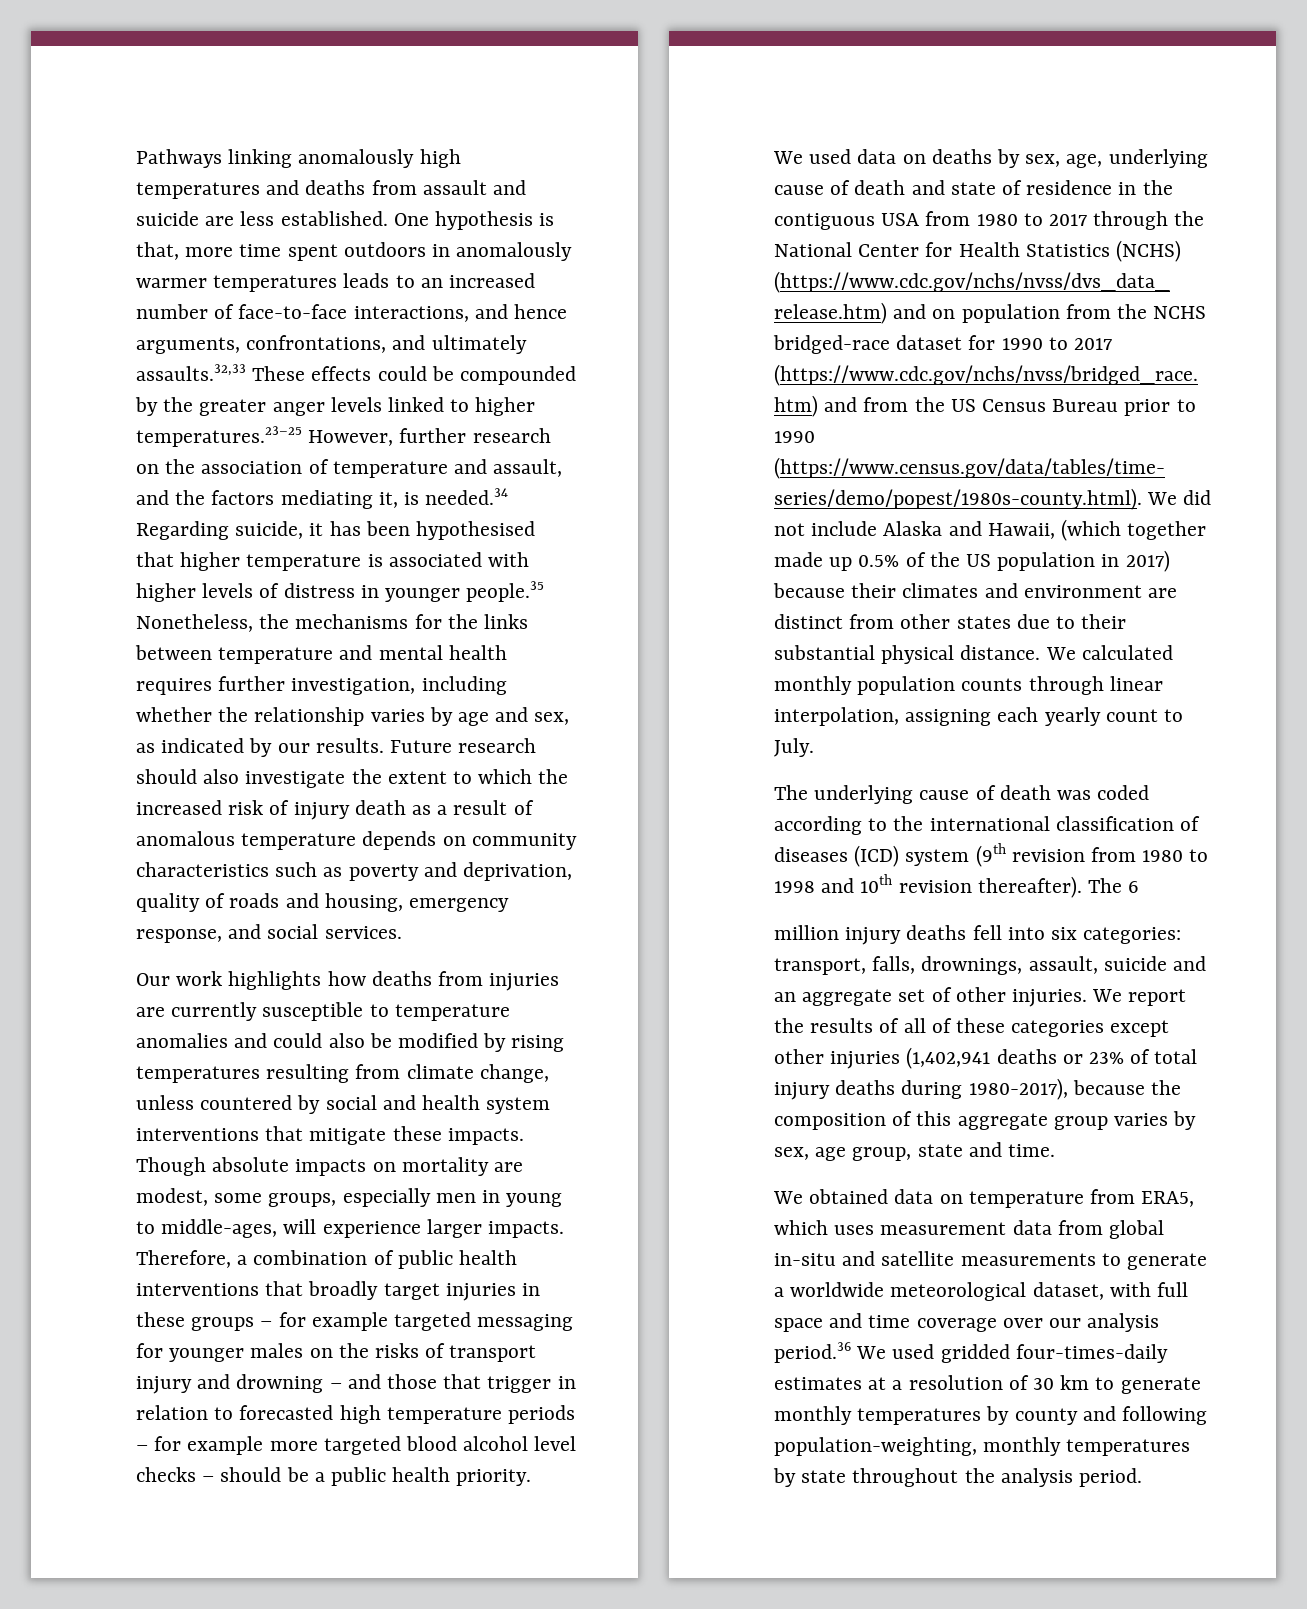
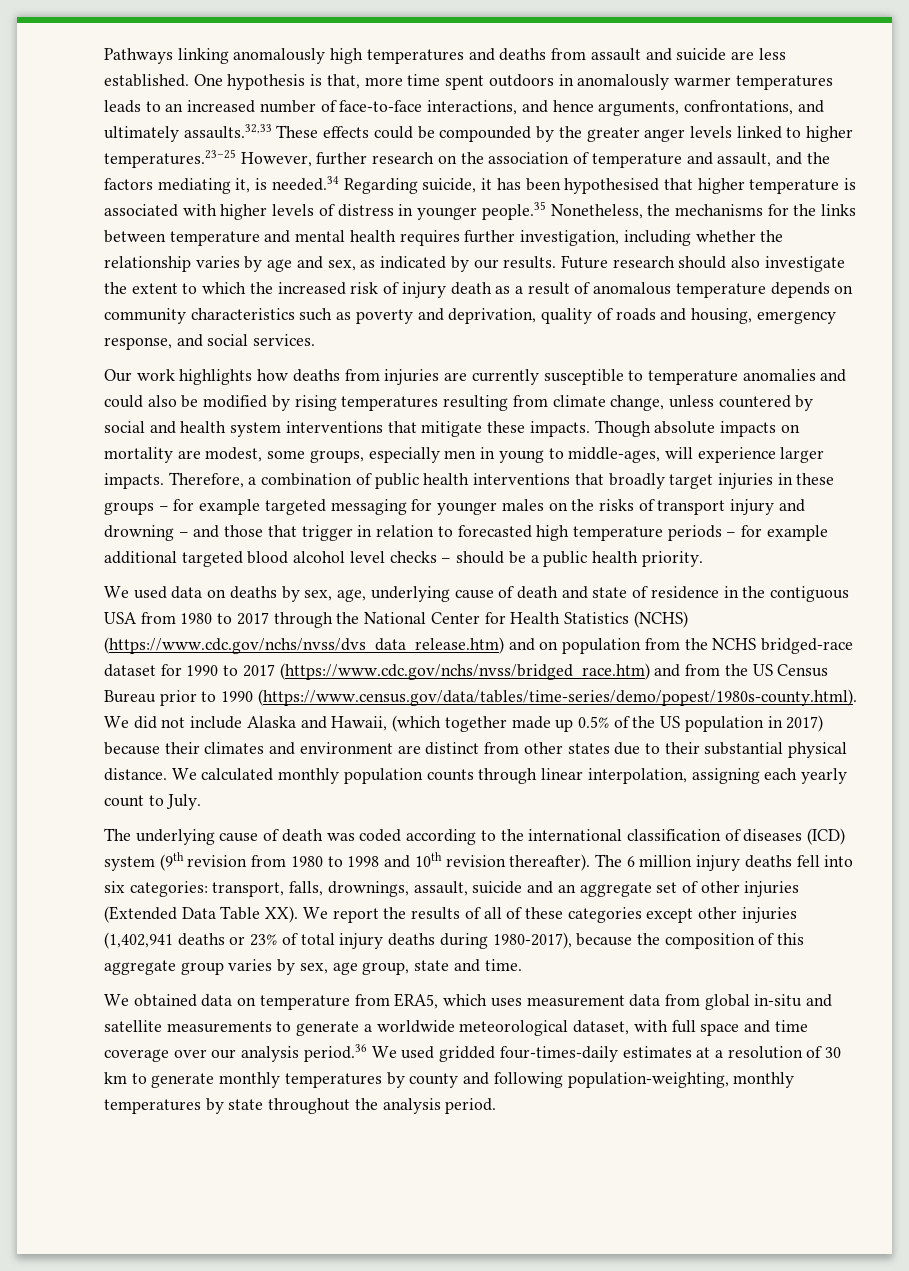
[269,1441,318,1451] more -> [104,551,177,564] additional
(1140, 887) // -> (635, 861) none
[1012,989,1088,1007] injuries. -> [744,881,800,897] [104,906,299,923] injuries (Extended Data Table XX).

